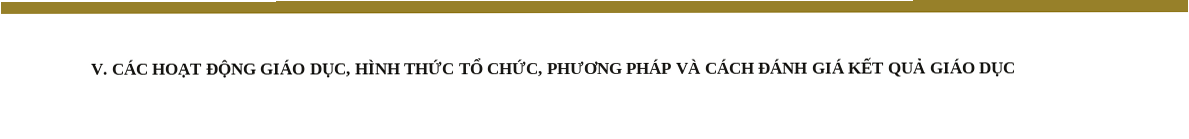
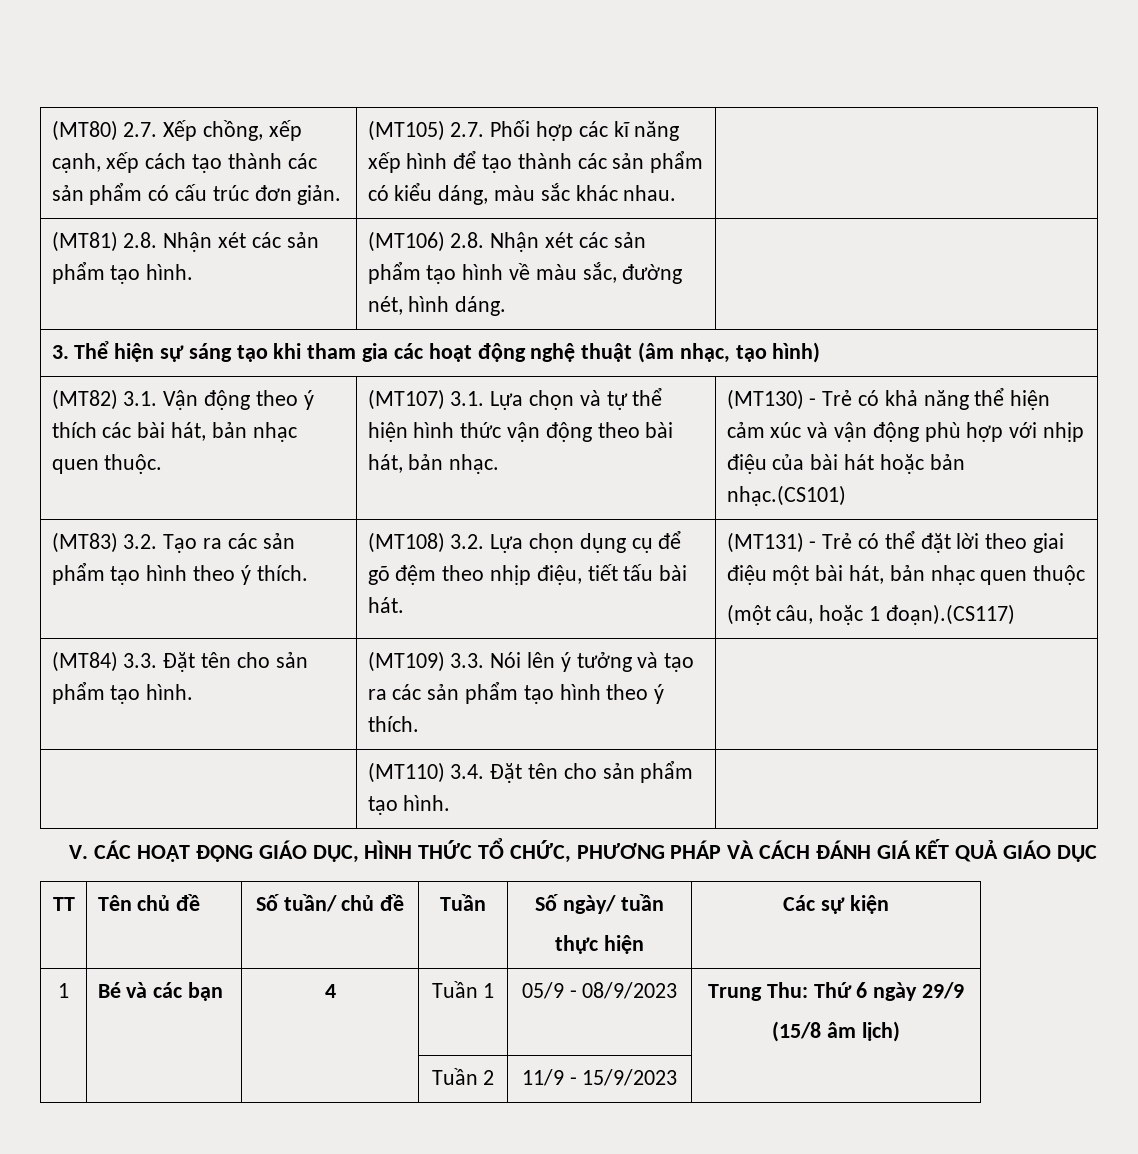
(90, 69) none -> [51,120,302,141] [51,152,317,173] [51,183,342,205] [367,120,680,141] [367,151,704,173] [367,183,677,205] [51,231,319,252] [51,262,194,284] [367,231,646,252] [367,262,683,284] [367,296,507,316] [51,341,821,363] [51,389,314,410] [51,422,297,442] [51,454,163,474] [367,388,663,410] [367,422,674,442] [367,454,500,474] [726,388,1051,410] [726,422,1085,442] [726,454,965,474] [726,485,846,506] [51,532,295,553] [51,563,308,585] [367,531,682,553] [367,564,688,585] [367,597,404,613] [726,531,1065,553] [726,565,1086,585] [726,604,1015,625] [51,651,308,672] [51,682,194,704] [367,651,695,672] [367,682,665,704] [367,716,419,732] [367,761,694,783] [367,795,451,815] (MT80) 2.7. Xếp chồng, xếp cạnh, xếp cách tạo thành các sản phẩm có cấu trúc đơn giản. | (MT105) 2.7. Phối hợp các kĩ năng xếp hình để tạo thành các sản phẩm có kiểu dáng, màu sắc khác nhau. | // (MT81) 2.8. Nhận xét các sản phẩm tạo hình. | (MT106) 2.8. Nhận xét các sản phẩm tạo hình về màu sắc, đường nét, hình dáng. | // 3. Thể hiện sự sáng tạo khi tham gia các hoạt động nghệ thuật (âm nhạc, tạo hình) // (MT82) 3.1. Vận động theo ý thích các bài hát, bản nhạc quen thuộc. | (MT107) 3.1. Lựa chọn và tự thể hiện hình thức vận động theo bài hát, bản nhạc. | (MT130) - Trẻ có khả năng thể hiện cảm xúc và vận động phù hợp với nhịp điệu của bài hát hoặc bản nhạc.(CS101) // (MT83) 3.2. Tạo ra các sản phẩm tạo hình theo ý thích. | (MT108) 3.2. Lựa chọn dụng cụ để gõ đệm theo nhịp điệu, tiết tấu bài hát. | (MT131) - Trẻ có thể đặt lời theo giai điệu một bài hát, bản nhạc quen thuộc // (một câu, hoặc 1 đoạn).(CS117) // (MT84) 3.3. Đặt tên cho sản phẩm tạo hình. | (MT109) 3.3. Nói lên ý tưởng và tạo ra các sản phẩm tạo hình theo ý thích. | // | (MT110) 3.4. Đặt tên cho sản phẩm tạo hình. | //
(1017, 69) none -> [52,897,75,911] [97,894,201,911] [255,894,405,912] [440,894,486,911] [535,894,664,914] [555,935,644,954] [783,895,889,914] [58,983,69,998] [97,982,224,1001] [324,984,336,998] [431,981,495,998] [521,982,678,999] [707,982,965,1001] [772,1021,900,1042] [431,1068,495,1085] [521,1069,678,1086] // TT | Tên chủ đề | Số tuần/ chủ đề | Tuần | Số ngày/ tuần // thực hiện | Các sự kiện // 1 | Bé và các bạn | 4 | Tuần 1 | 05/9 - 08/9/2023 | Trung Thu: Thứ 6 ngày 29/9 // (15/8 âm lịch) // | | | Tuần 2 | 11/9 - 15/9/2023 |

